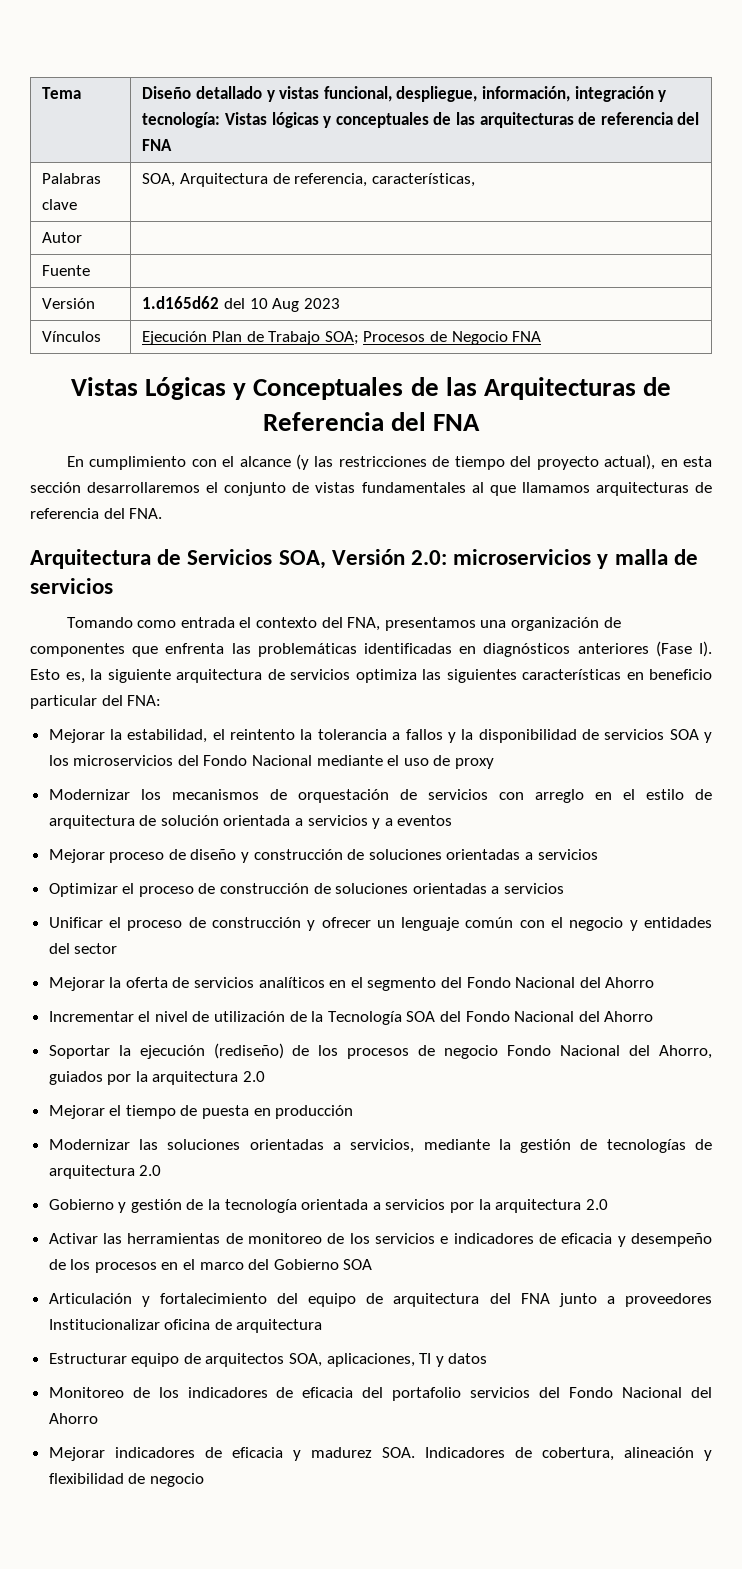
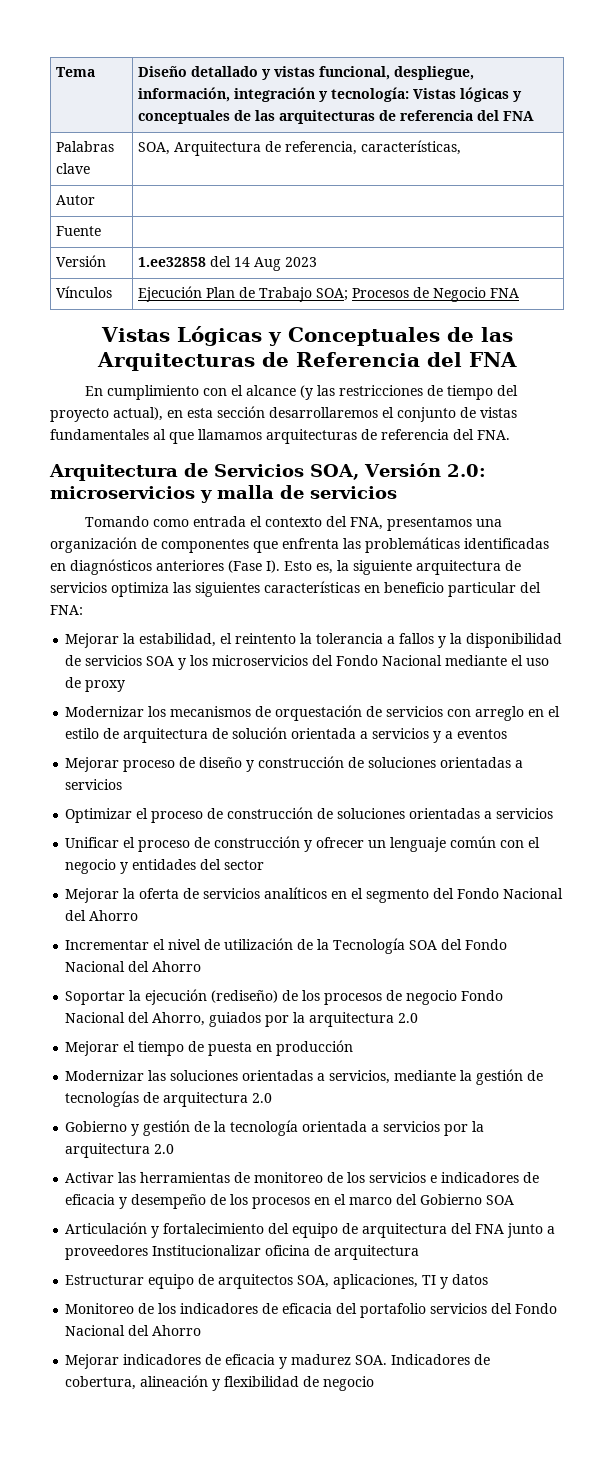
[142,296,268,309] 1.d165d62 del 10 -> [138,256,251,267] 1.ee32858 del 14

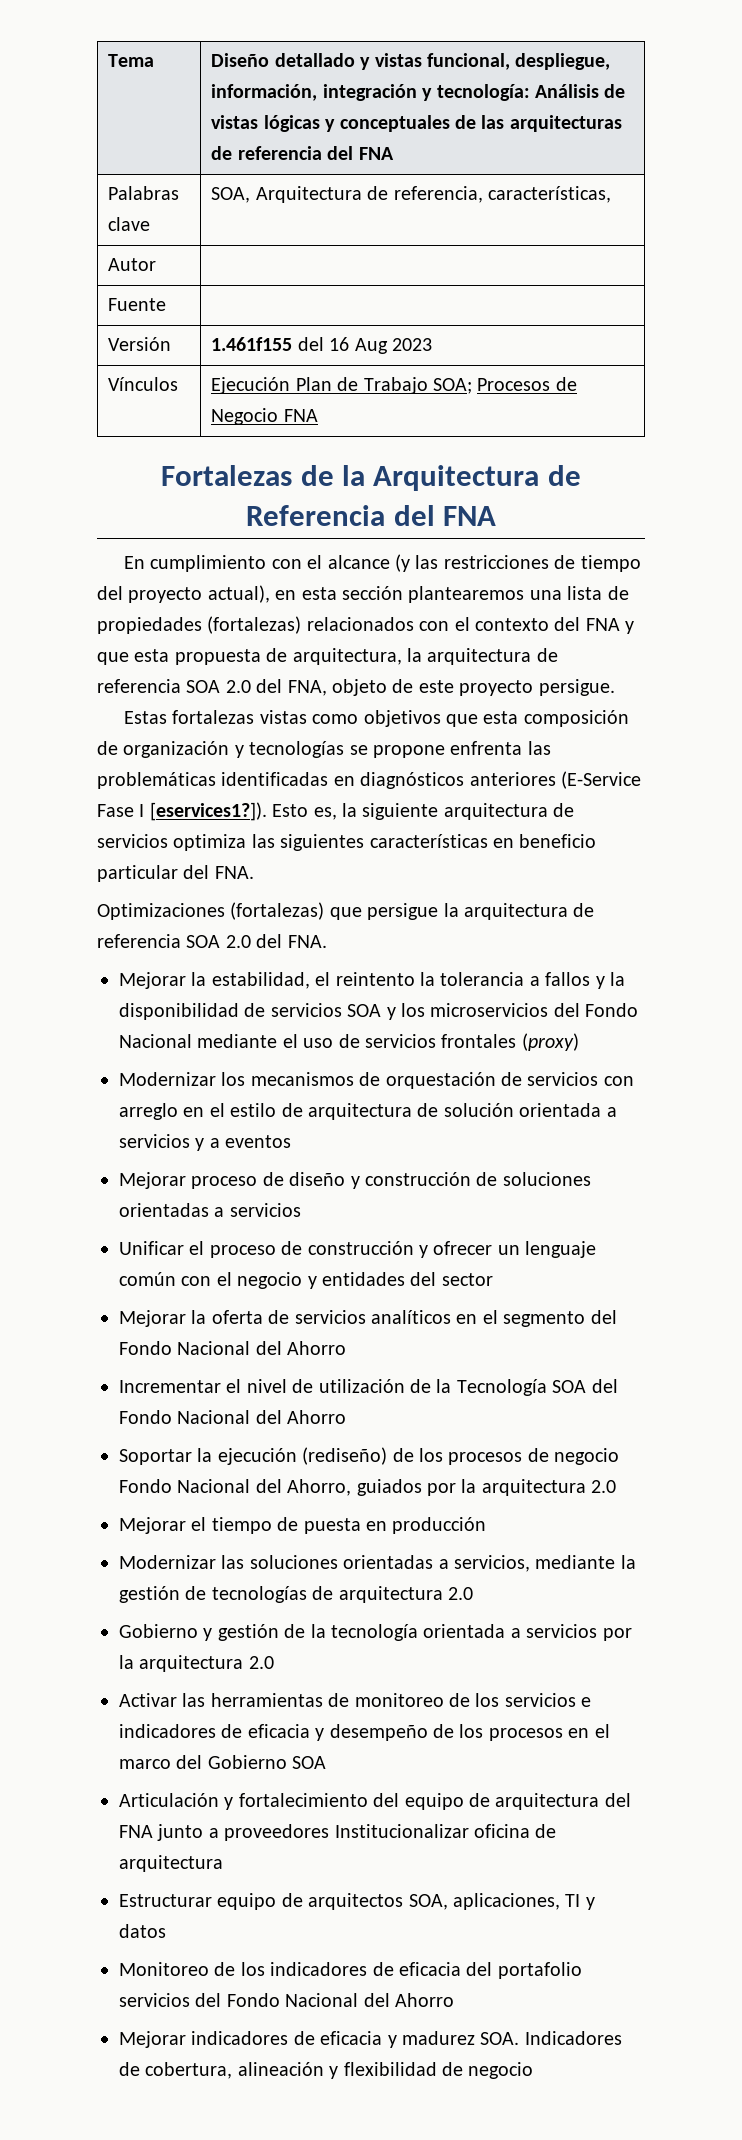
[413,88,457,99] Vistas -> [535,84,626,98] [211,115,259,129] Análisis de vistas
[138,256,251,267] 1.ee32858 del 14 -> [211,337,350,351] 1.461f155 del 16
[100,326,513,346] [96,352,255,371] Vistas Lógicas y Conceptuales de las Arquitecturas -> [161,465,540,491] Fortalezas de la Arquitectura
[269,407,517,422] [50,429,510,444] [49,463,486,481] [50,485,397,503] [84,516,502,531] [50,537,278,553] desarrollaremos el conjunto de vistas fundamentales al que llamamos arquitecturas de referencia del FNA. // Arquitectura de Servicios SOA, Versión 2.0: microservicios y malla de servicios // Tomando como entrada el contexto del FNA, presentamos una organización de componentes que -> [408,586,629,603] [97,616,635,634] [97,648,558,665] [97,679,615,696] [124,710,629,727] [97,741,445,758] plantearemos una lista de propiedades (fortalezas) relacionados con el contexto del FNA y que esta propuesta de arquitectura, la arquitectura de referencia SOA 2.0 del FNA, objeto de este proyecto persigue. // Estas fortalezas vistas como objetivos que esta composición de organización y tecnologías se propone
[228,560,280,573] (Fase I). -> [561,771,641,789] [97,802,267,821] (E-Service Fase I [eservices1?]).
[50,605,83,615] FNA: -> [214,866,254,879] [97,902,595,920] [97,934,327,948] FNA. // Optimizaciones (fortalezas) que persigue la arquitectura de referencia SOA 2.0 del FNA.
[85,680,126,692] proxy -> [365,1033,579,1051] servicios frontales (proxy)
[65,807,554,823] // Optimizar el proceso de construcción de soluciones orientadas a servicios -> (301, 1210) none

